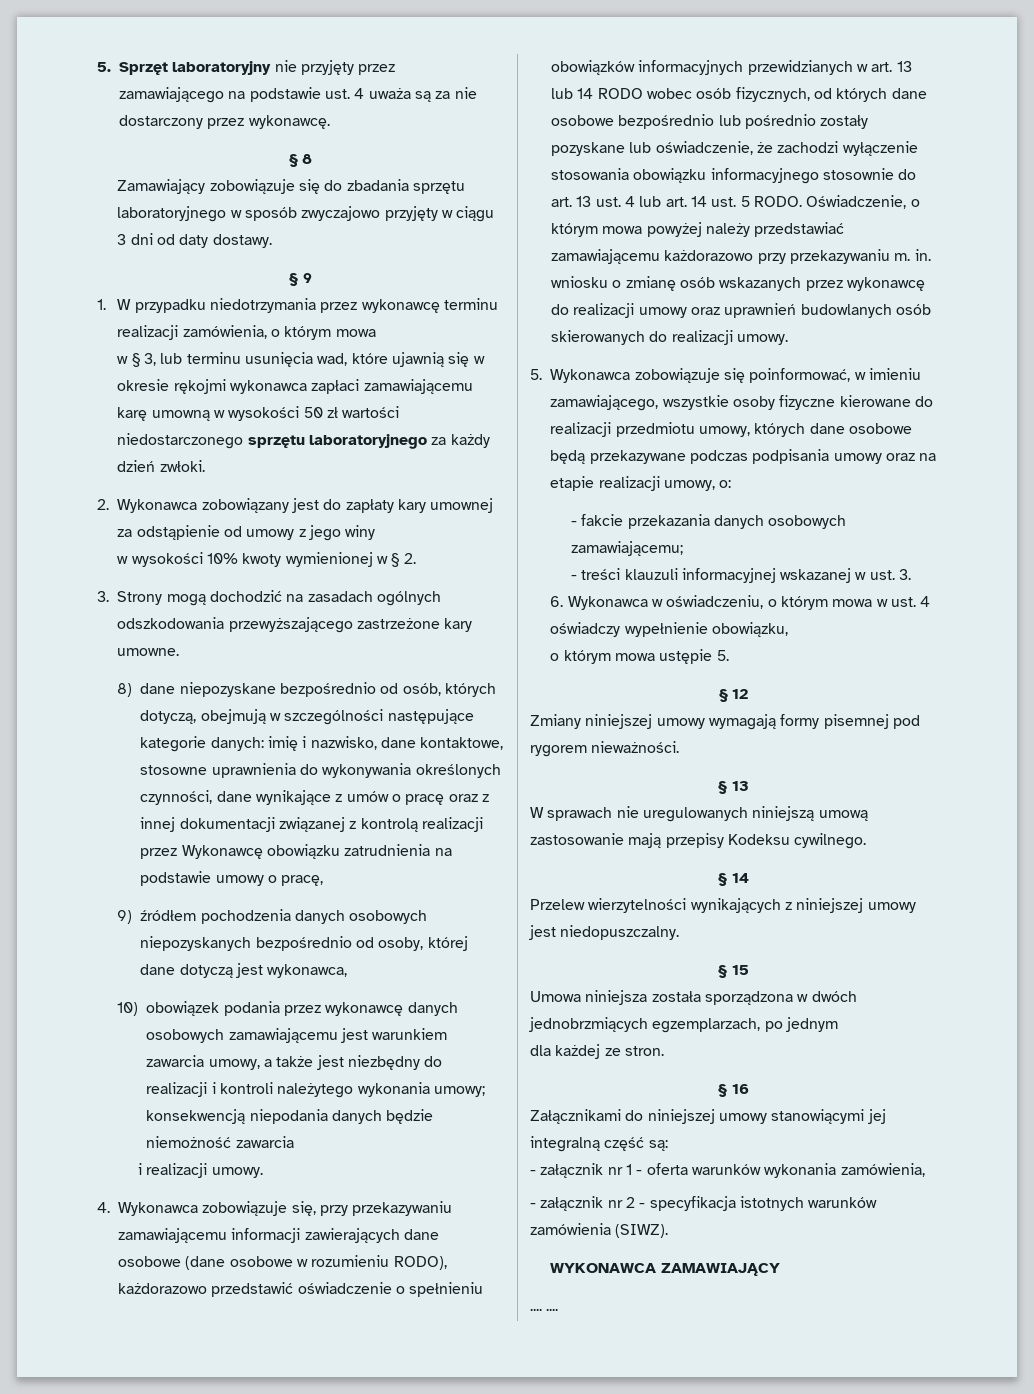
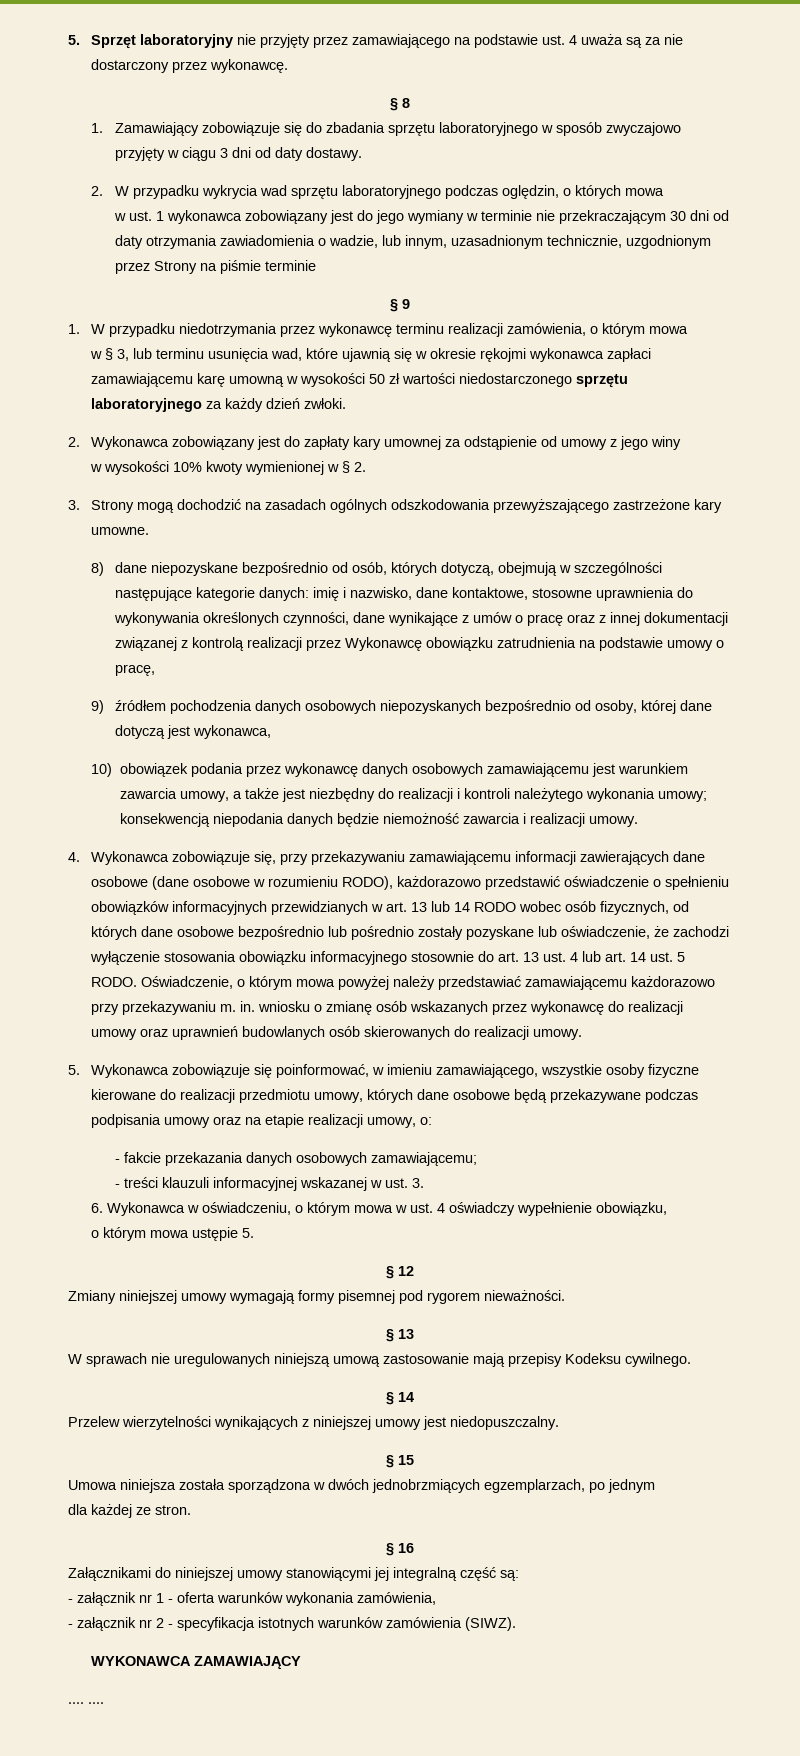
(313, 159) none -> [91,123,104,133] 1.
(272, 241) none -> [91,185,664,199] [113,210,729,224] [114,235,711,249] [114,260,316,274] // 2. W przypadku wykrycia wad sprzętu laboratoryjnego podczas oględzin, o których mowa // w ust. 1 wykonawca zobowiązany jest do jego wymiany w terminie nie przekraczającym 30 dni od daty otrzymania zawiadomienia o wadzie, lub innym, uzasadnionym technicznie, uzgodnionym przez Strony na piśmie terminie
(294, 1142) // -> (520, 818) none

